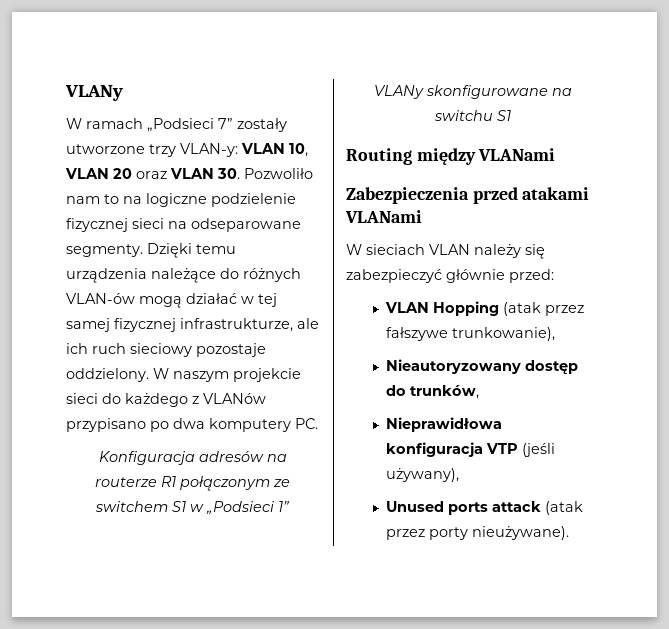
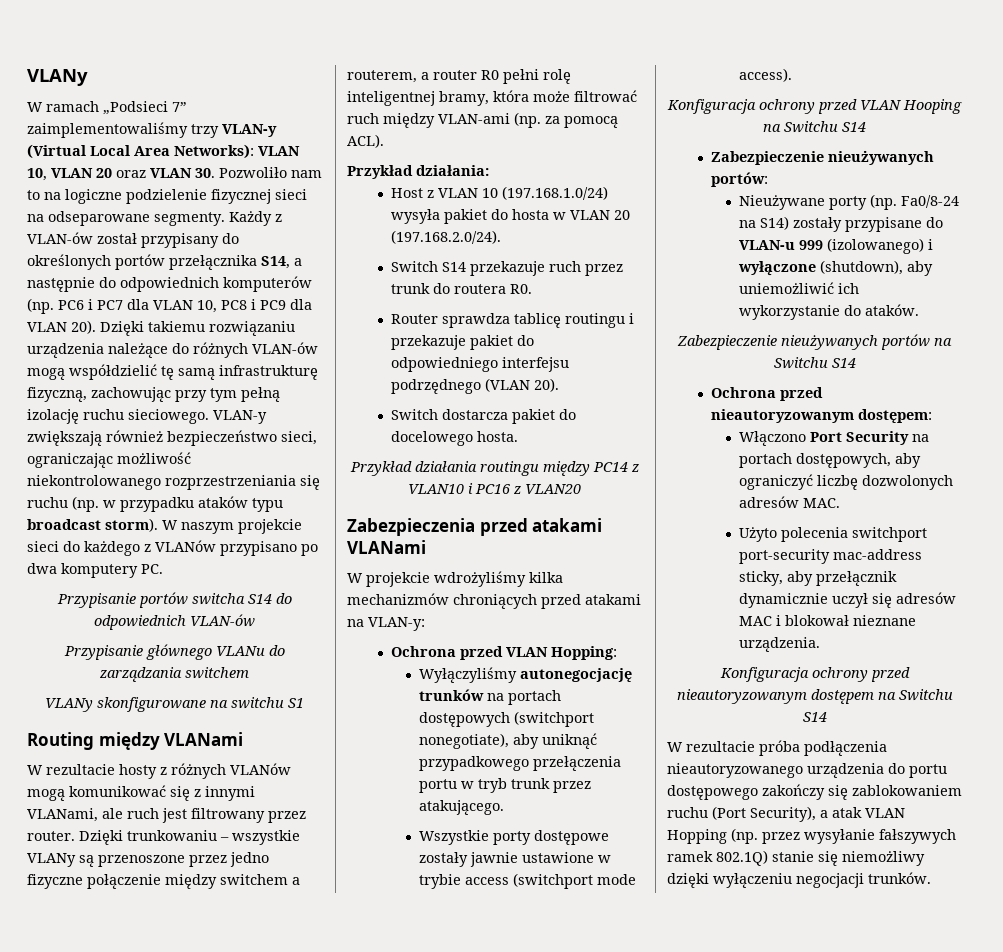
[237,118,287,132] [66,143,238,157] zostały utworzone trzy VLAN-y: -> [27,122,277,138] [27,144,254,159] zaimplementowaliśmy trzy VLAN-y (Virtual Local Area Networks):
[147,243,236,258] Dzięki temu -> [229,211,282,226] [27,232,239,248] [27,254,302,270] [27,276,312,292] [27,298,312,314] [27,320,295,336] Każdy z VLAN-ów został przypisany do określonych portów przełącznika S14, a następnie do odpowiednich komputerów (np. PC6 i PC7 dla VLAN 10, PC8 i PC9 dla VLAN 20). Dzięki takiemu rozwiązaniu
[186,293,277,307] [66,318,319,332] [66,343,266,357] [66,368,149,382] działać w tej samej fizycznej infrastrukturze, ale ich ruch sieciowy pozostaje oddzielony. -> [69,364,318,380] [27,387,280,402] [27,409,267,424] [27,430,317,446] [27,452,191,468] [27,475,320,490] [27,496,283,512] [27,518,158,532] współdzielić tę samą infrastrukturę fizyczną, zachowując przy tym pełną izolację ruchu sieciowego. VLAN-y zwiększają również bezpieczeństwo sieci, ograniczając możliwość niekontrolowanego rozprzestrzeniania się ruchu (np. w przypadku ataków typu broadcast storm).
[98,451,287,465] [95,476,290,491] [95,501,290,515] Konfiguracja adresów na routerze R1 połączonym ze switchem S1 w „Podsieci 1” -> [56,592,292,608] [94,614,255,630] [63,644,285,660] [99,667,249,682] Przypisanie portów switcha S14 do odpowiednich VLAN-ów // Przypisanie głównego VLANu do zarządzania switchem
(556, 154) none -> [27,763,291,779] [27,785,255,801] [27,808,306,823] [27,830,300,845] [27,852,269,867] [27,874,300,889] [347,69,571,84] [347,90,637,106] [347,112,618,128] [347,134,384,148] [347,165,489,179] [391,186,609,200] [391,209,631,224] [391,230,502,244] [391,261,624,276] [391,283,533,294] [391,313,635,328] [391,335,535,350] [391,357,570,372] [391,378,560,394] [391,409,577,424] [391,431,519,446] [349,461,639,476] [408,483,581,494] // W rezultacie hosty z różnych VLANów mogą komunikować się z innymi VLANami, ale ruch jest filtrowany przez router. Dzięki trunkowaniu – wszystkie VLANy są przenoszone przez jedno fizyczne połączenie między switchem a routerem, a router R0 pełni rolę inteligentnej bramy, która może filtrować ruch między VLAN-ami (np. za pomocą ACL). // Przykład działania: // Host z VLAN 10 (197.168.1.0/24) wysyła pakiet do hosta w VLAN 20 (197.168.2.0/24). // Switch S14 przekazuje ruch przez trunk do routera R0. // Router sprawdza tablicę routingu i przekazuje pakiet do odpowiedniego interfejsu podrzędnego (VLAN 20). // Switch dostarcza pakiet do docelowego hosta. // Przykład działania routingu między PC14 z VLAN10 i PC16 z VLAN20
[366,244,545,259] [346,269,554,283] [384,301,584,316] [385,327,555,341] [385,359,578,375] [385,385,479,399] [385,417,502,432] [385,442,555,457] [385,468,459,482] [385,501,583,515] [385,526,569,540] sieciach VLAN należy się zabezpieczyć głównie przed: // VLAN Hopping (atak przez fałszywe trunkowanie), // Nieautoryzowany dostęp do trunków, // Nieprawidłowa konfiguracja VTP (jeśli używany), // Unused ports attack (atak przez porty nieużywane). -> [366,571,563,587] [347,593,641,609] [347,617,425,631] [391,646,618,660] [419,667,633,683] [419,689,562,705] [419,711,595,727] [419,733,598,749] [419,756,622,771] [419,778,592,793] [419,800,505,815] [419,830,610,845] [419,852,612,867] [419,873,637,889] [739,68,793,82] [667,99,962,114] [763,121,866,133] [711,150,935,165] [711,172,769,187] [739,194,960,210] [739,216,944,232] [739,238,934,254] [738,260,934,276] [739,282,860,294] [739,304,920,320] [677,334,952,350] [773,357,856,369] [711,387,824,401] [711,409,933,423] [739,431,930,446] [739,453,922,468] [739,474,954,490] [739,496,841,508] [739,527,928,542] [739,549,923,564] [739,571,898,586] [739,592,957,608] [739,615,917,626] [739,637,821,652] [719,667,910,682] [676,689,953,704] [802,712,827,722] [667,740,887,756] [667,763,947,778] [667,784,962,800] [667,806,905,822] [667,828,956,844] [667,850,925,866] [667,872,931,888] projekcie wdrożyliśmy kilka mechanizmów chroniących przed atakami na VLAN-y: // Ochrona przed VLAN Hopping: // Wyłączyliśmy autonegocjację trunków na portach dostępowych (switchport nonegotiate), aby uniknąć przypadkowego przełączenia portu w tryb trunk przez atakującego. // Wszystkie porty dostępowe zostały jawnie ustawione w trybie access (switchport mode access). // Konfiguracja ochrony przed VLAN Hooping na Switchu S14 // Zabezpieczenie nieużywanych portów: // Nieużywane porty (np. Fa0/8-24 na S14) zostały przypisane do VLAN-u 999 (izolowanego) i wyłączone (shutdown), aby uniemożliwić ich wykorzystanie do ataków. // Zabezpieczenie nieużywanych portów na Switchu S14 // Ochrona przed nieautoryzowanym dostępem: // Włączono Port Security na portach dostępowych, aby ograniczyć liczbę dozwolonych adresów MAC. // Użyto polecenia switchport port-security mac-address sticky, aby przełącznik dynamicznie uczył się adresów MAC i blokował nieznane urządzenia. // Konfiguracja ochrony przed nieautoryzowanym dostępem na Switchu S14 // W rezultacie próba podłączenia nieautoryzowanego urządzenia do portu dostępowego zakończy się zablokowaniem ruchu (Port Security), a atak VLAN Hopping (np. przez wysyłanie fałszywych ramek 802.1Q) stanie się niemożliwy dzięki wyłączeniu negocjacji trunków.

